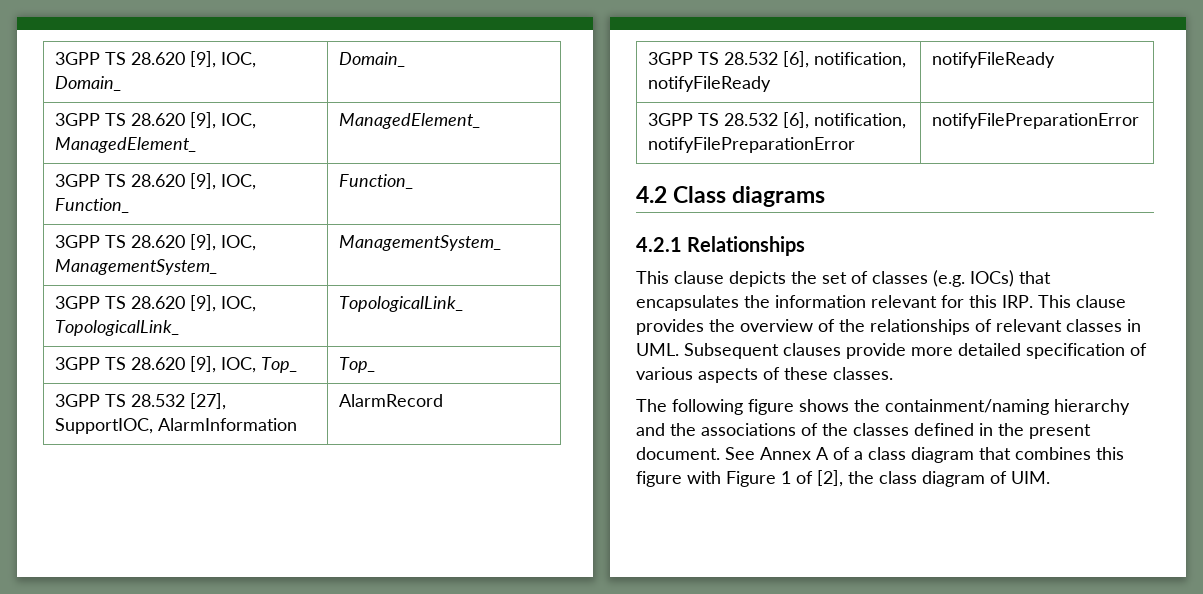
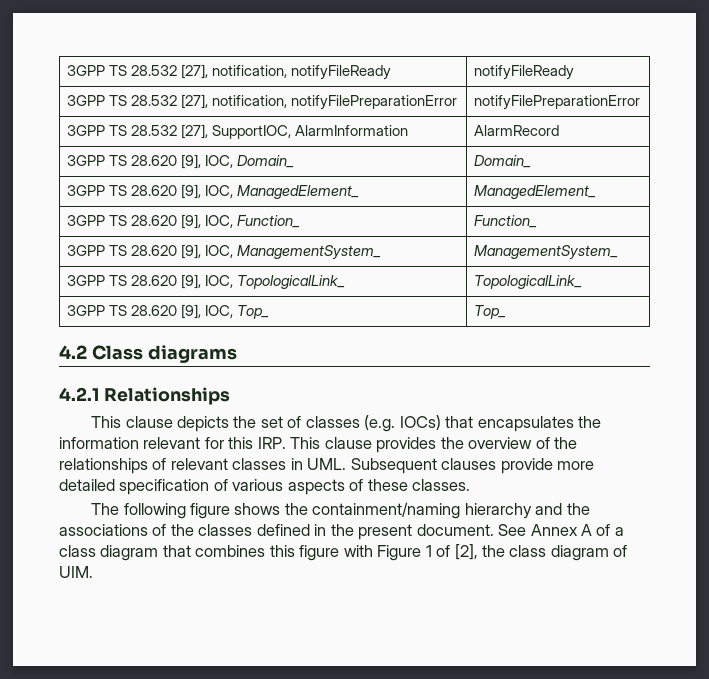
[55,52,127,65] 3GPP TS -> [66,64,391,80] [473,65,574,80] [66,94,457,110] [473,95,640,110] [66,124,408,139] [473,125,559,136] [66,155,127,166] 3GPP TS 28.532 [27], notification, notifyFileReady | notifyFileReady // 3GPP TS 28.532 [27], notification, notifyFilePreparationError | notifyFilePreparationError // 3GPP TS 28.532 [27], SupportIOC, AlarmInformation | AlarmRecord // 3GPP TS
[55,393,227,410] [55,418,298,434] [339,394,444,407] [648,51,907,68] [648,76,772,92] [932,52,1056,68] [648,112,907,129] [648,137,856,153] [932,113,1140,129] // 3GPP TS 28.532 [27], SupportIOC, AlarmInformation | AlarmRecord // 3GPP TS 28.532 [6], notification, notifyFileReady | notifyFileReady // 3GPP TS 28.532 [6], notification, notifyFilePreparationError | notifyFilePreparationError -> (506, 312) none

